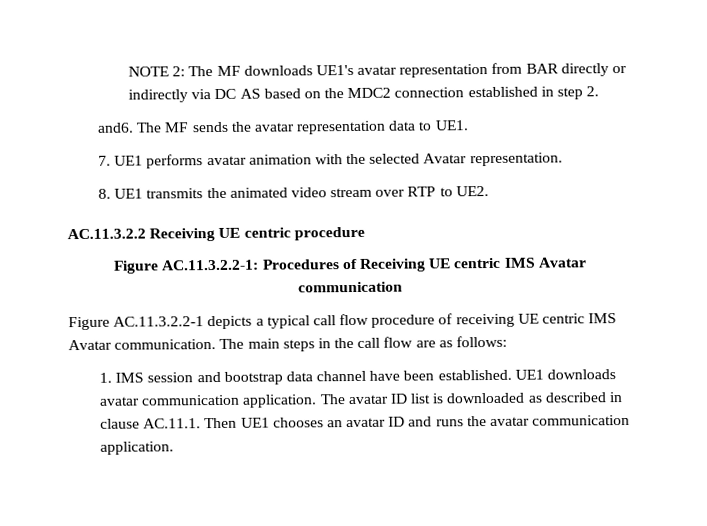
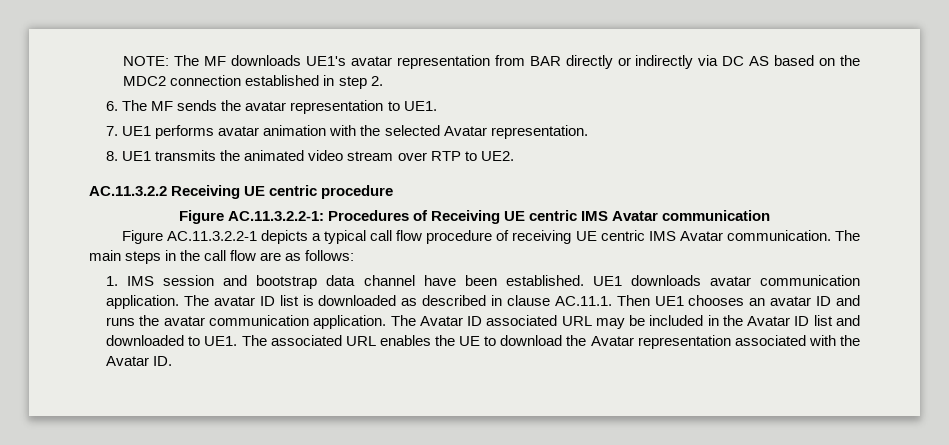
[127,66,186,77] NOTE 2: -> [123,56,170,66] NOTE:
[96,122,134,133] and6. -> [106,101,119,111] 6.
[388,120,417,131] data -> (384, 107) none
(174, 448) none -> [390,315,861,329] [106,335,861,349] [106,356,173,366] The Avatar ID associated URL may be included in the Avatar ID list and downloaded to UE1. The associated URL enables the UE to download the Avatar representation associated with the Avatar ID.

